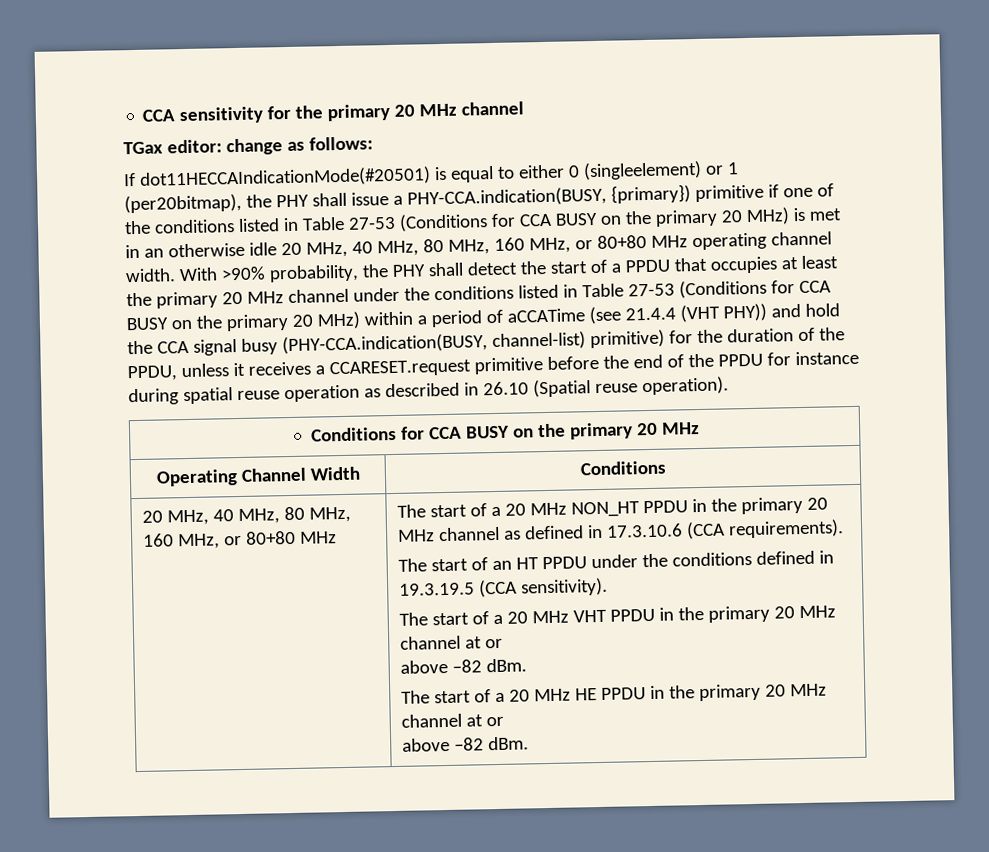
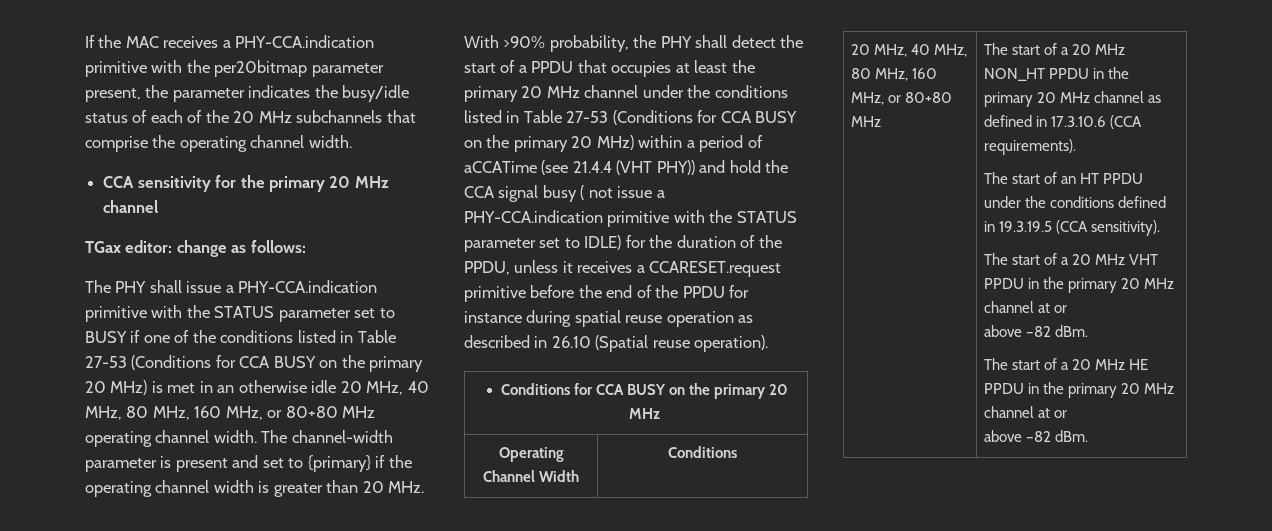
(142, 115) none -> [85,35,375,48] [85,60,384,77] [85,85,410,102] [85,110,416,123] [85,135,352,152] If the MAC receives a PHY-CCA.indication primitive with the per20bitmap parameter present, the parameter indicates the busy/idle status of each of the 20 MHz subchannels that comprise the operating channel width. //
[123,160,739,189] [124,184,764,214] If dot11HECCAIndicationMode(#20501) is equal to either 0 (singleelement) or 1 (per20bitmap), the PHY shall issue a PHY-CCA.indication(BUSY, {primary}) primitive -> [85,280,378,293] [85,305,395,322] [85,331,127,343] The PHY shall issue a PHY-CCA.indication primitive with the STATUS parameter set to BUSY
(176, 275) none -> [261,430,393,443] [85,455,412,472] [85,480,425,497] The channel-width parameter is present and set to {primary} if the operating channel width is greater than 20 MHz.
[281,329,665,355] (PHY-CCA.indication(BUSY, channel-list) primitive) -> [580,185,665,200] [464,210,797,227] [464,235,622,252] ( not issue a PHY-CCA.indication primitive with the STATUS parameter set to IDLE)

